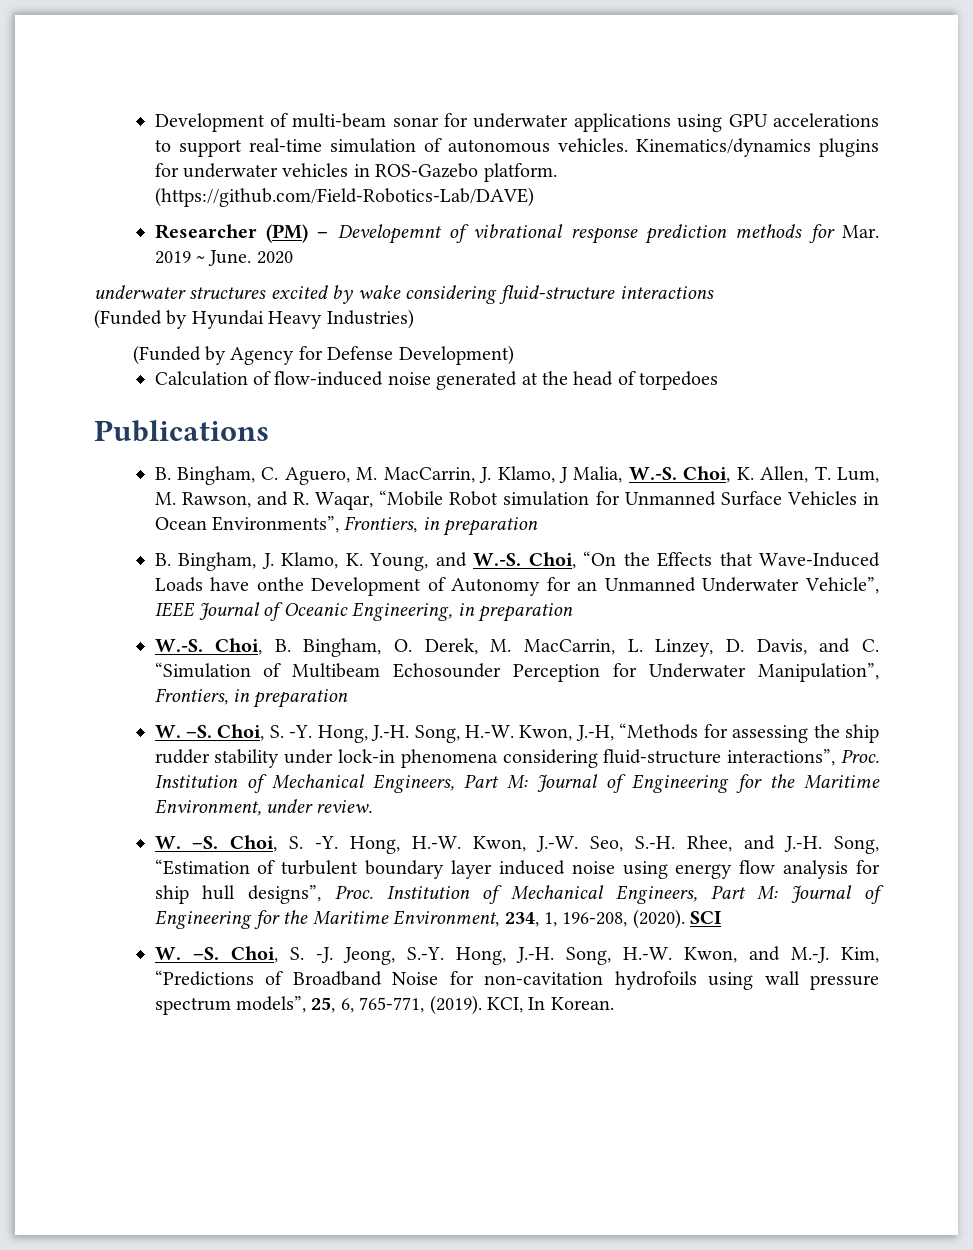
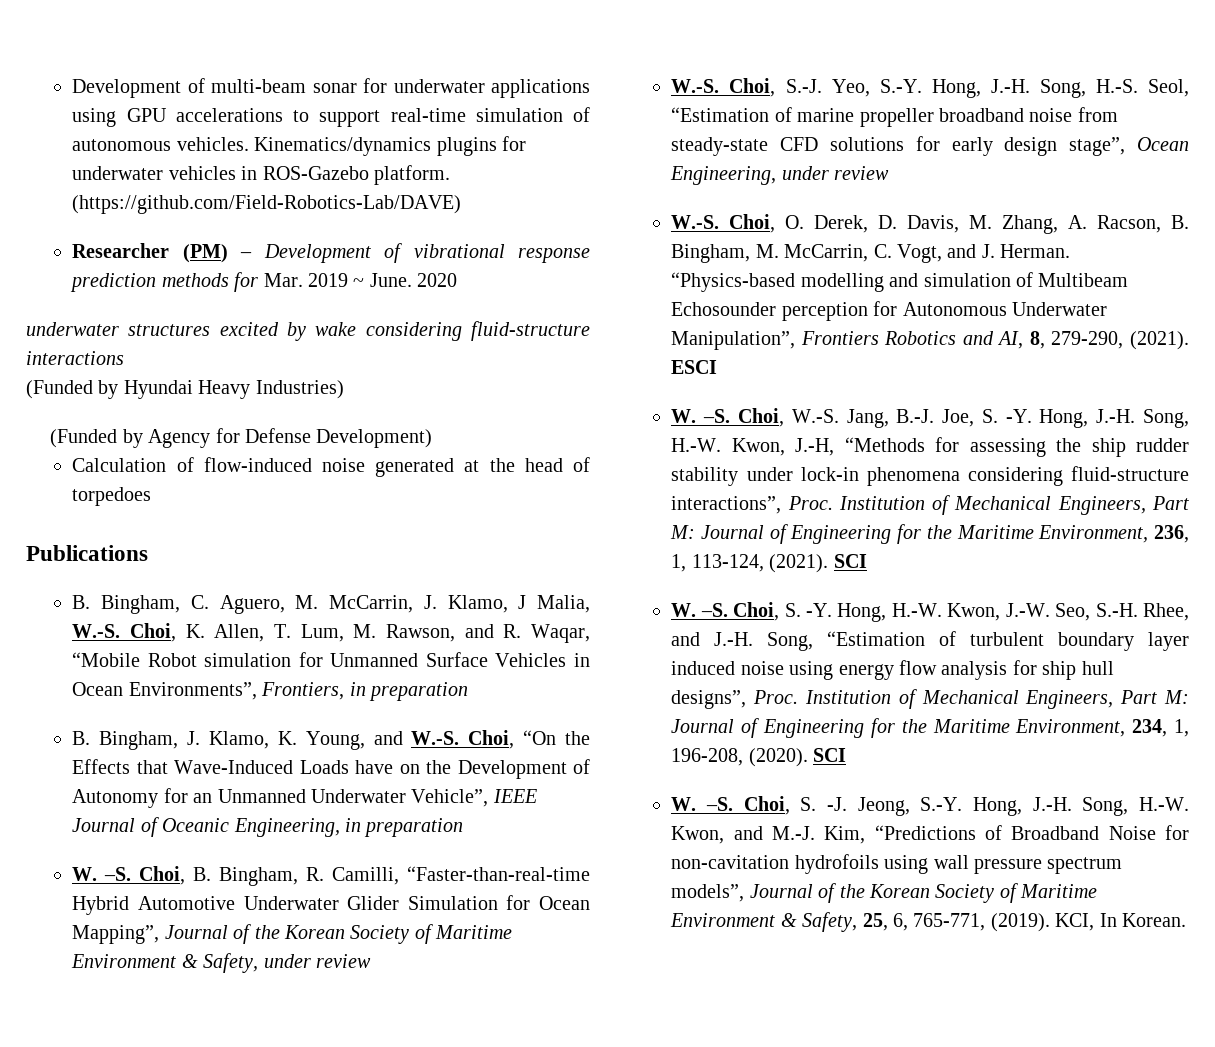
[337,224,442,244] Developemnt -> [263,244,371,263] Development
[383,467,475,483] MacCarrin, -> [329,595,414,613] McCarrin,
[256,577,304,591] onthe -> [399,760,452,774] on the
[154,639,203,652] W.-S. -> [72,867,132,881] W. –S.
[394,638,879,657] [154,662,879,682] [154,688,349,708] [154,724,265,741] O. Derek, M. MacCarrin, L. Linzey, D. Davis, and C. “Simulation of Multibeam Echosounder Perception for Underwater Manipulation”, Frontiers, in preparation // W. –S. Choi, -> [306,866,590,885] [72,895,590,915] [72,924,513,944] [71,953,371,973] [671,78,1189,98] [671,107,1118,127] [671,136,1189,156] [670,166,890,185] [671,214,1189,234] [671,244,1071,263] [671,272,1129,292] [671,301,1107,321] [671,331,1189,350] [671,360,718,374] [671,408,975,428] R. Camilli, “Faster-than-real-time Hybrid Automotive Underwater Glider Simulation for Ocean Mapping”, Journal of the Korean Society of Maritime Environment & Safety, under review // W.-S. Choi, S.-J. Yeo, S.-Y. Hong, J.-H. Song, H.-S. Seol, “Estimation of marine propeller broadband noise from steady-state CFD solutions for early design stage”, Ocean Engineering, under review // W.-S. Choi, O. Derek, D. Davis, M. Zhang, A. Racson, B. Bingham, M. McCarrin, C. Vogt, and J. Herman. “Physics-based modelling and simulation of Multibeam Echosounder perception for Autonomous Underwater Manipulation”, Frontiers Robotics and AI, 8, 279-290, (2021). ESCI // W. –S. Choi, W.-S. Jang, B.-J. Joe,
[265,799,373,813] under review. -> [1154,525,1189,543] [671,554,867,573] 236, 1, 113-124, (2021). SCI
(306, 1004) none -> [749,883,1098,903] [670,912,858,932] Journal of the Korean Society of Maritime Environment & Safety,

